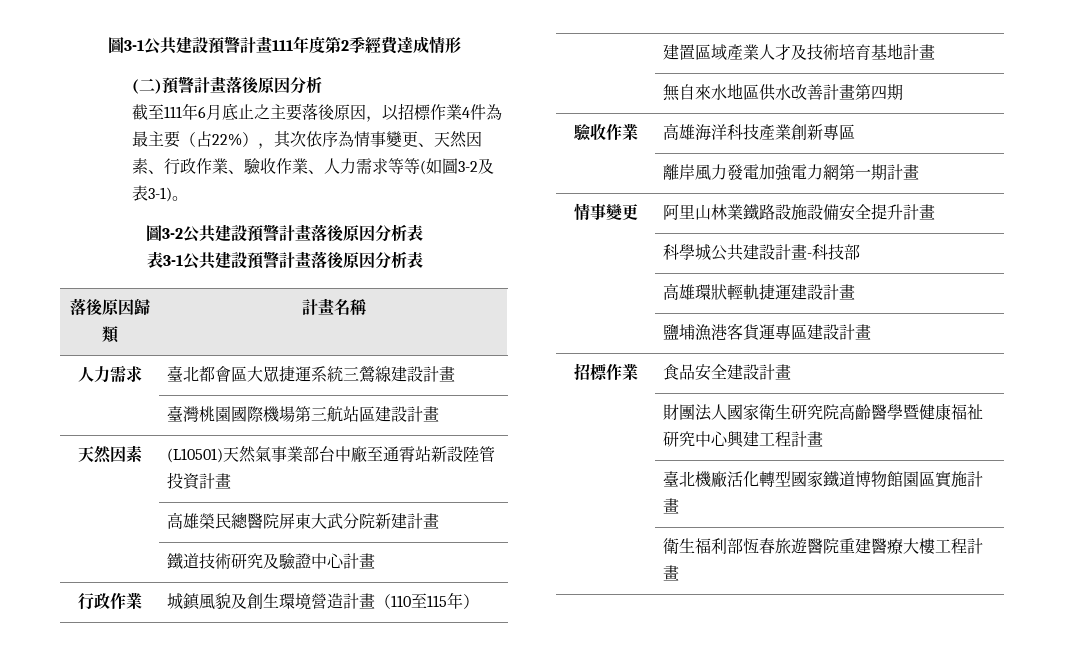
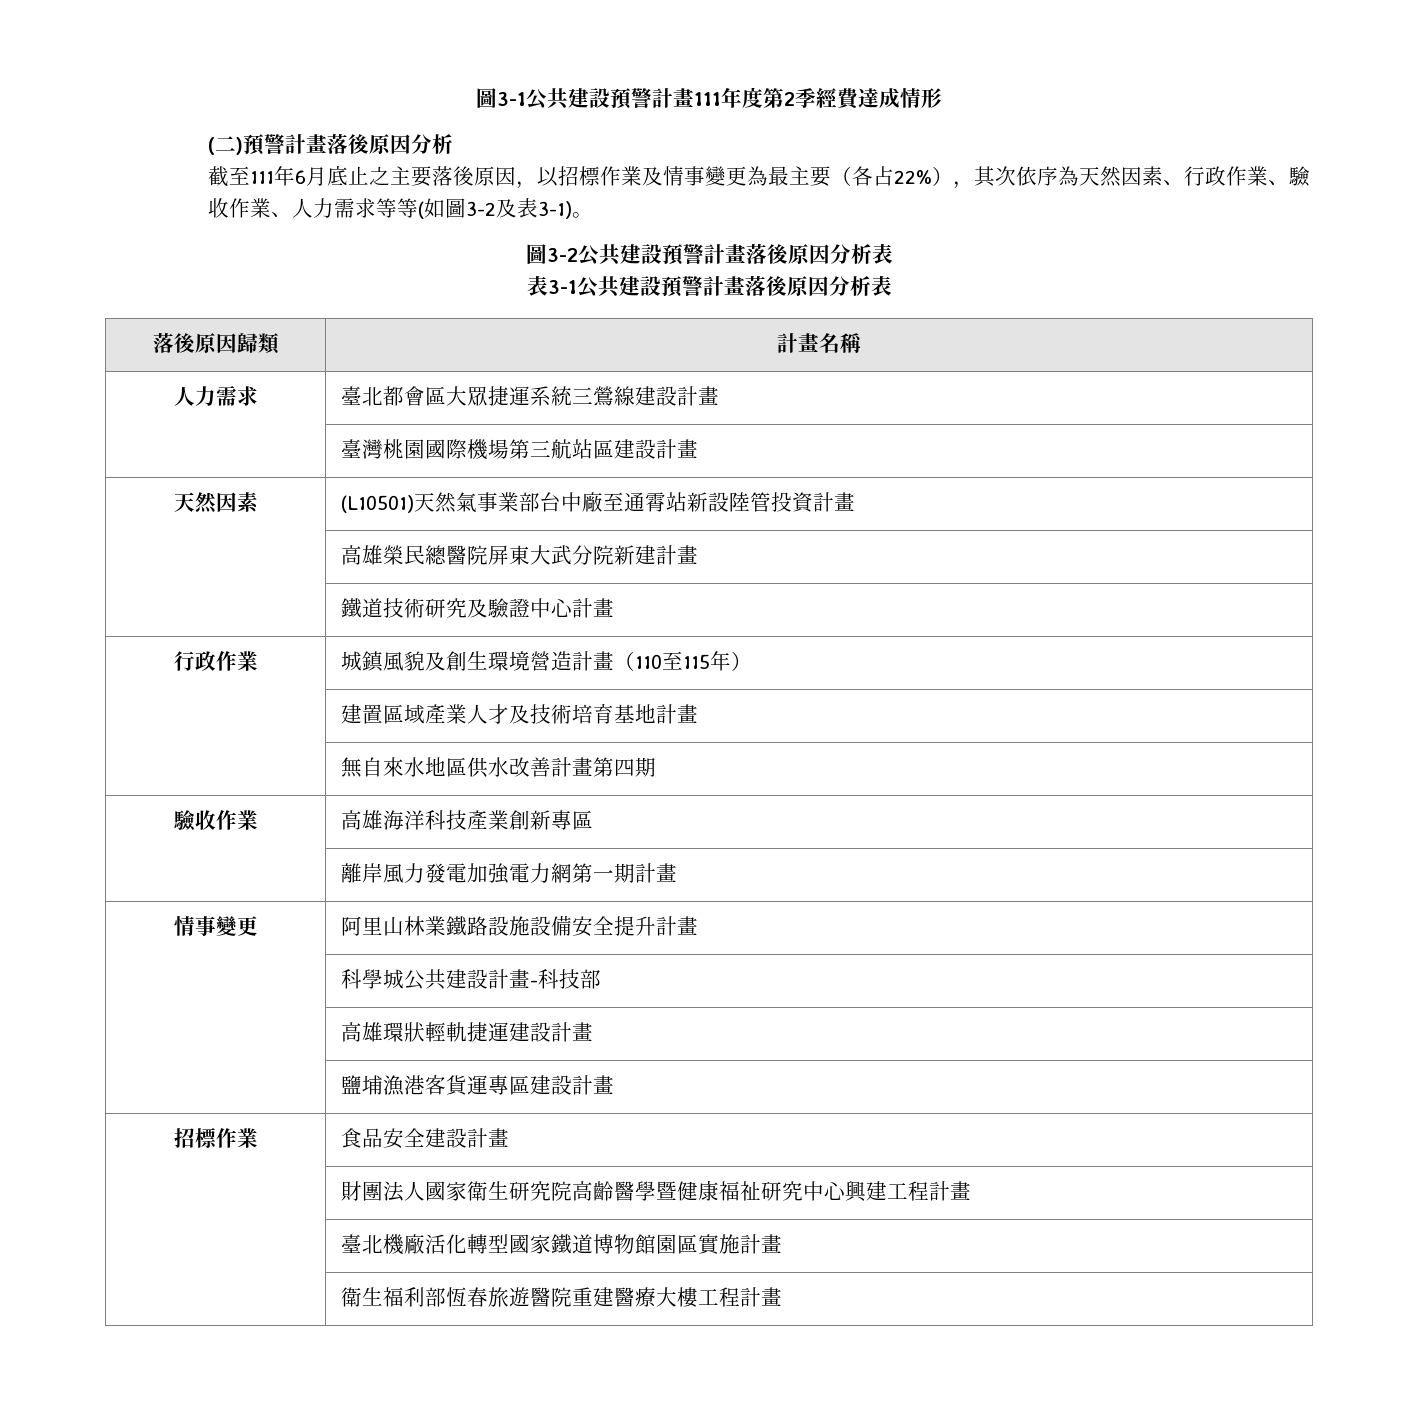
[461,104,486,120] 4件 -> [641,166,747,186] 及情事變更
(196, 139) none -> [851,166,873,186] 各
[353,131,434,147] 情事變更、 -> (1079, 176) none

